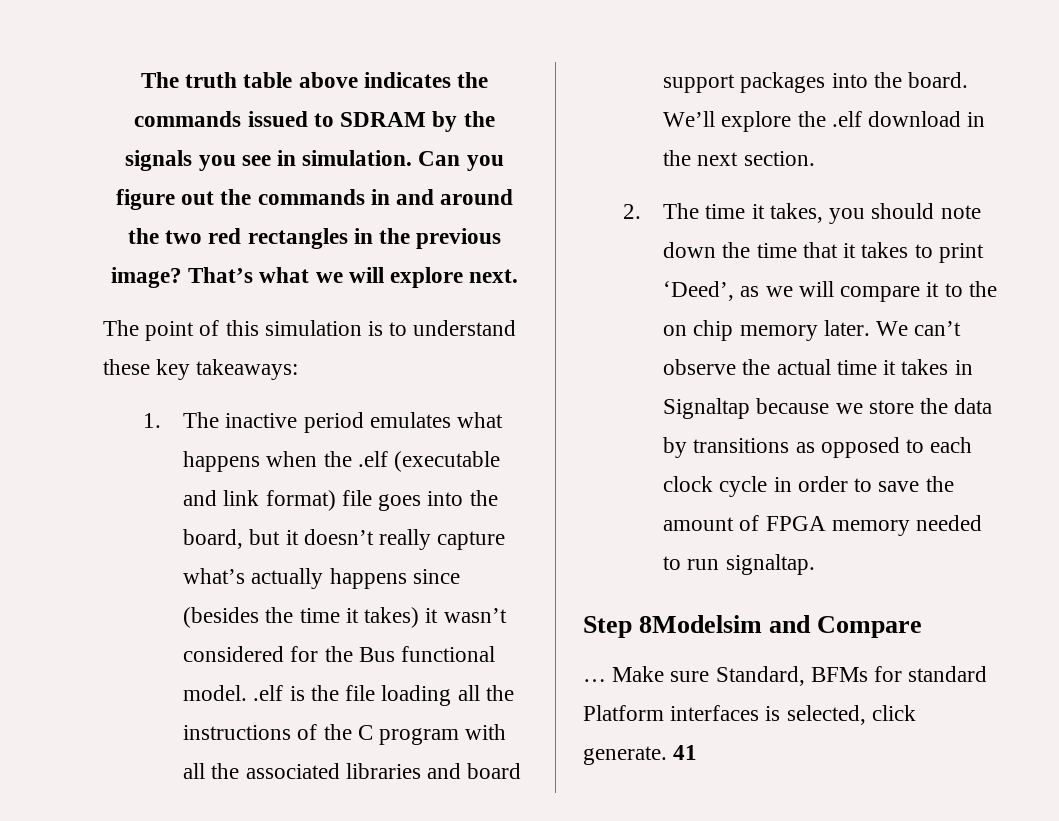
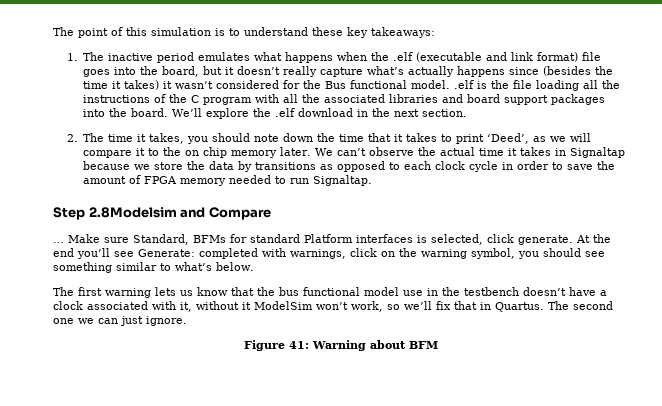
[140,72,489,88] [134,111,495,132] [125,150,504,171] [115,189,514,210] [127,228,502,249] [110,267,519,288] [103,320,139,336] The truth table above indicates the commands issued to SDRAM by the signals you see in simulation. Can you figure out the commands in and around the two red rectangles in the previous image? That’s what we will explore next. // The -> [53,27,74,36] The
[725,554,815,575] signaltap. -> [313,175,373,186] Signaltap.
[639,615,763,633] 8Modelsim -> [88,207,177,218] 2.8Modelsim
[673,745,698,760] 41 -> [576,234,611,243] [53,248,605,259] [53,262,254,273] [53,287,607,298] [53,301,613,312] [53,316,187,326] [243,340,438,351] At the end you’ll see Generate: completed with warnings, click on the warning symbol, you should see something similar to what’s below. // The first warning lets us know that the bus functional model use in the testbench doesn’t have a clock associated with it, without it ModelSim won’t work, so we’ll fix that in Quartus. The second one we can just ignore. // Figure 41: Warning about BFM

